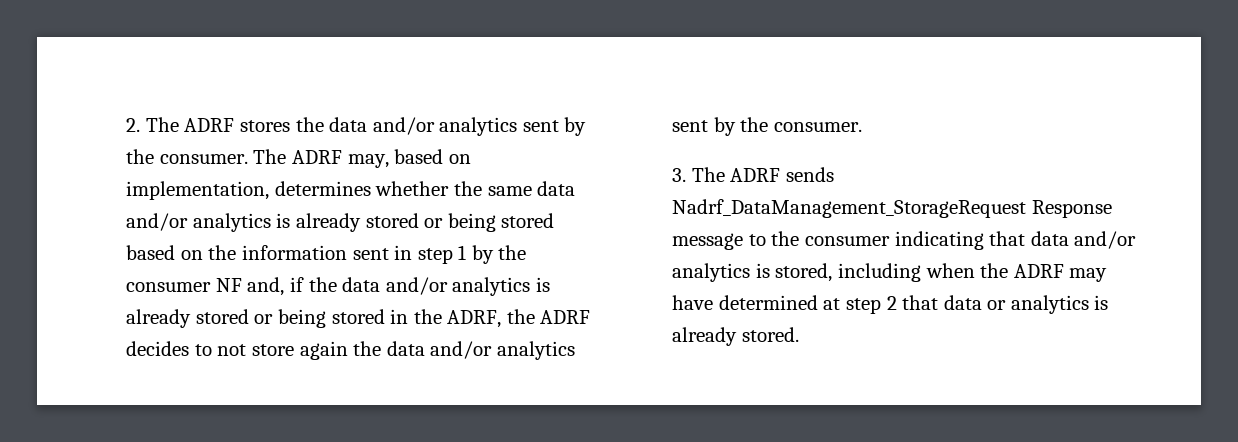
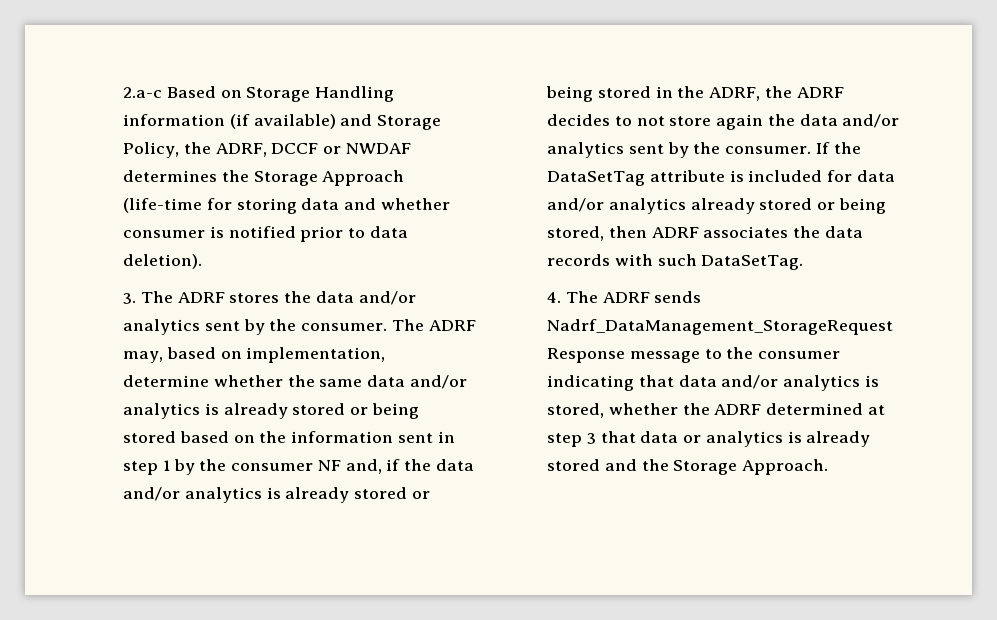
[126,118,141,132] 2. -> [123,86,395,102] [123,114,442,130] [123,142,411,158] [123,170,405,186] [123,198,450,214] [123,226,408,242] [123,254,203,269] [123,293,137,304] 2.a-c Based on Storage Handling information (if available) and Storage Policy, the ADRF, DCCF or NWDAF determines the Storage Approach (life-time for storing data and whether consumer is notified prior to data deletion). // 3.
[274,181,371,196] determines -> [123,375,210,387] determine
[672,168,687,182] // 3. -> [815,142,861,154] [547,170,895,186] [547,198,886,214] [547,226,863,241] [547,254,804,270] [547,292,562,303] If the DataSetTag attribute is included for data and/or analytics already stored or being stored, then ADRF associates the data records with such DataSetTag. // 4.
[838,263,1108,282] [672,295,714,310] including when the ADRF may have -> [608,403,762,415] whether the ADRF
[886,296,897,310] 2 -> [586,433,596,444] 3
[741,327,799,342] stored. -> [547,459,829,475] stored and the Storage Approach.

